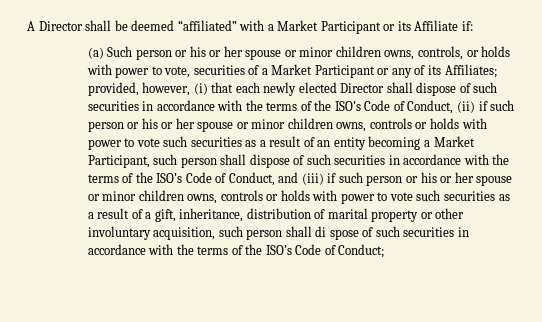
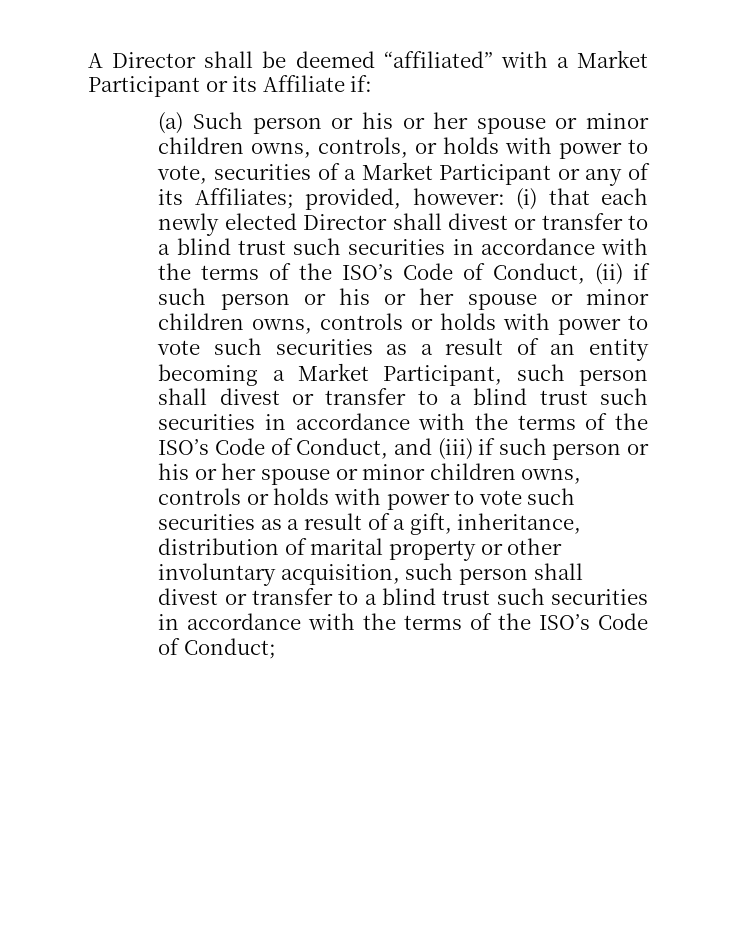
[142,82,191,96] however, -> [412,188,505,205] however:
[416,82,471,96] dispose of -> [447,213,648,230] [158,238,286,255] divest or transfer to a blind trust
[249,154,305,168] dispose of -> [219,388,588,405] divest or transfer to a blind trust
[315,226,374,240] di spose of -> [158,588,491,605] divest or transfer to a blind trust

